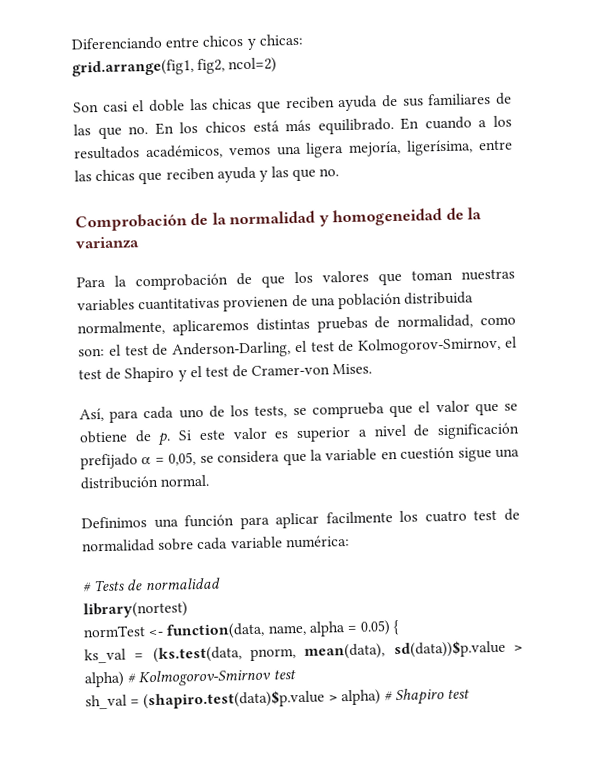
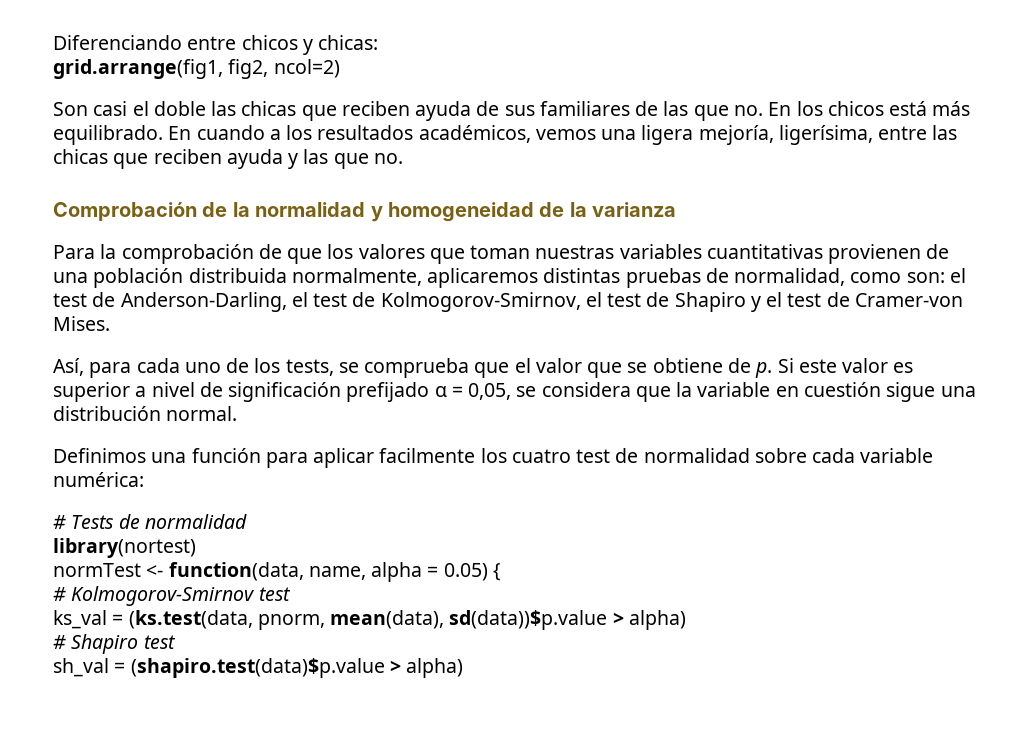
(401, 627) none -> [53,586,291,606] // # Kolmogorov-Smirnov test
[127,668,273,687] # Kolmogorov-Smirnov -> [53,634,139,654] // # Shapiro
[383,688,471,706] # Shapiro test -> (464, 668) none

